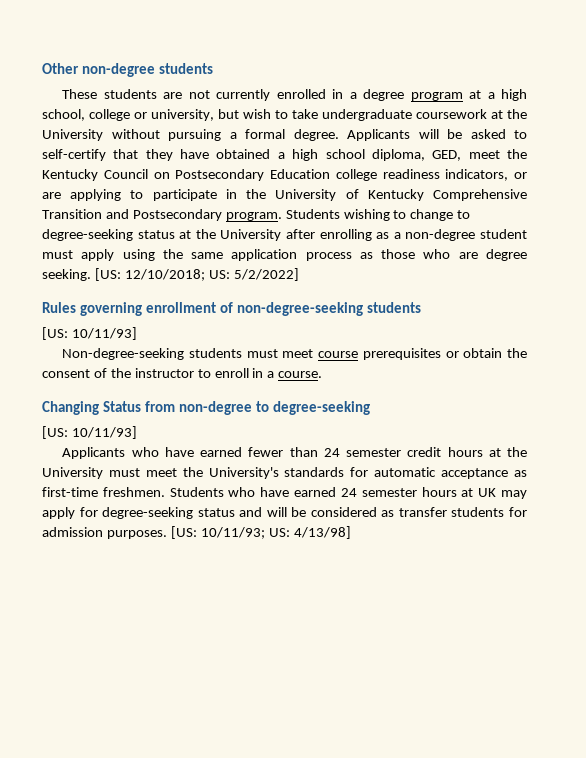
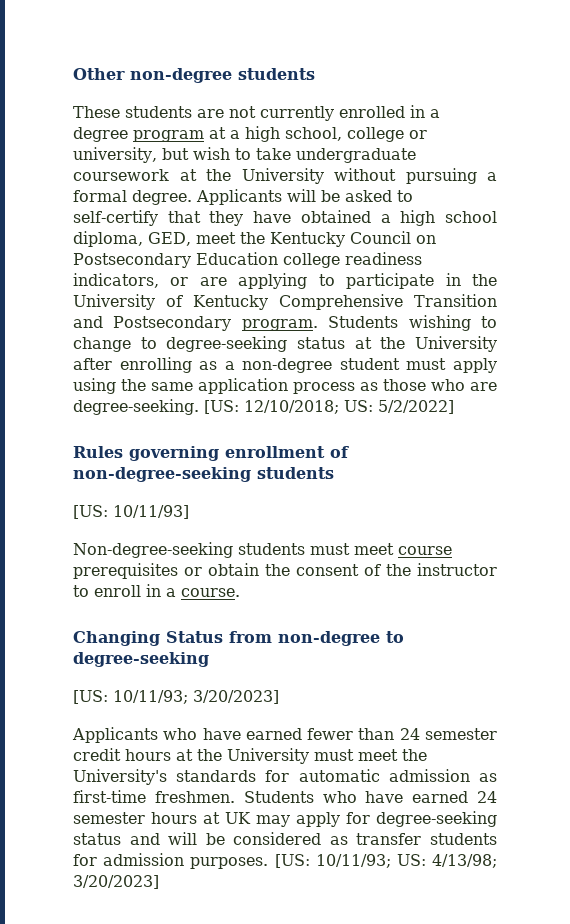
[485,249,527,261] [42,269,91,281] degree seeking. -> [73,399,199,415] degree-seeking.
[71,426,137,439] 10/11/93] -> [113,690,279,704] 10/11/93; 3/20/2023]
[441,468,509,479] acceptance -> [388,769,470,782] admission
[293,526,351,539] 4/13/98] -> [432,854,497,868] [73,875,159,889] 4/13/98; 3/20/2023]

